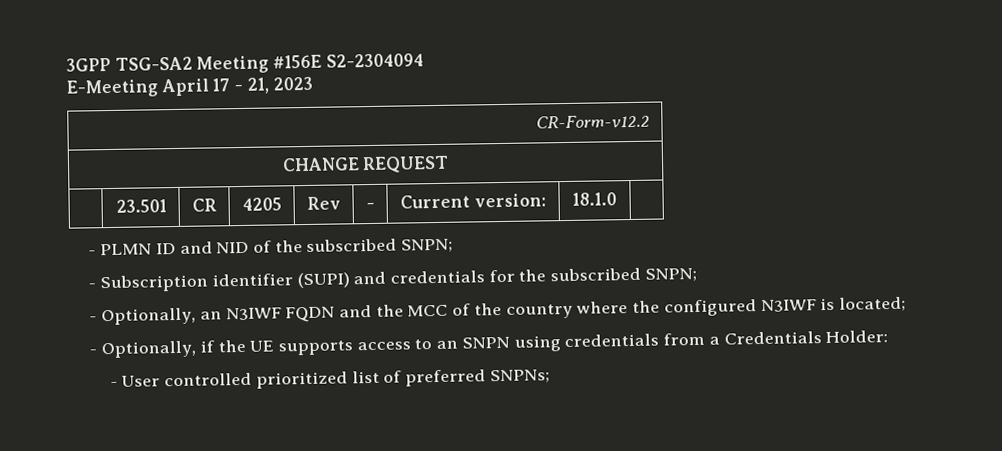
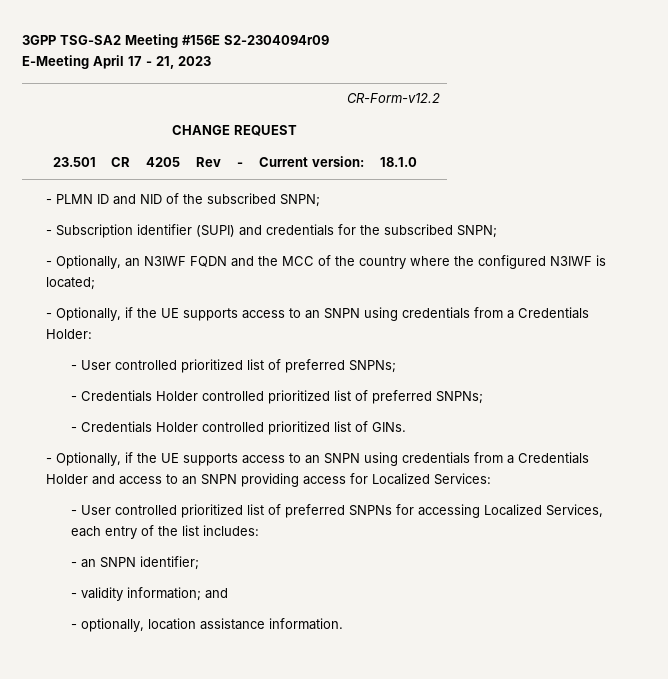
[325,53,424,68] S2-2304094 -> [224,35,329,45] S2-2304094r09
(550, 376) none -> [70,390,483,404] [70,421,406,435] [46,452,590,466] [46,473,492,487] [70,504,603,518] [70,525,259,539] [70,556,199,570] [70,587,228,601] [70,618,343,632] // - Credentials Holder controlled prioritized list of preferred SNPNs; // - Credentials Holder controlled prioritized list of GINs. // - Optionally, if the UE supports access to an SNPN using credentials from a Credentials Holder and access to an SNPN providing access for Localized Services: // - User controlled prioritized list of preferred SNPNs for accessing Localized Services, each entry of the list includes: // - an SNPN identifier; // - validity information; and // - optionally, location assistance information.

